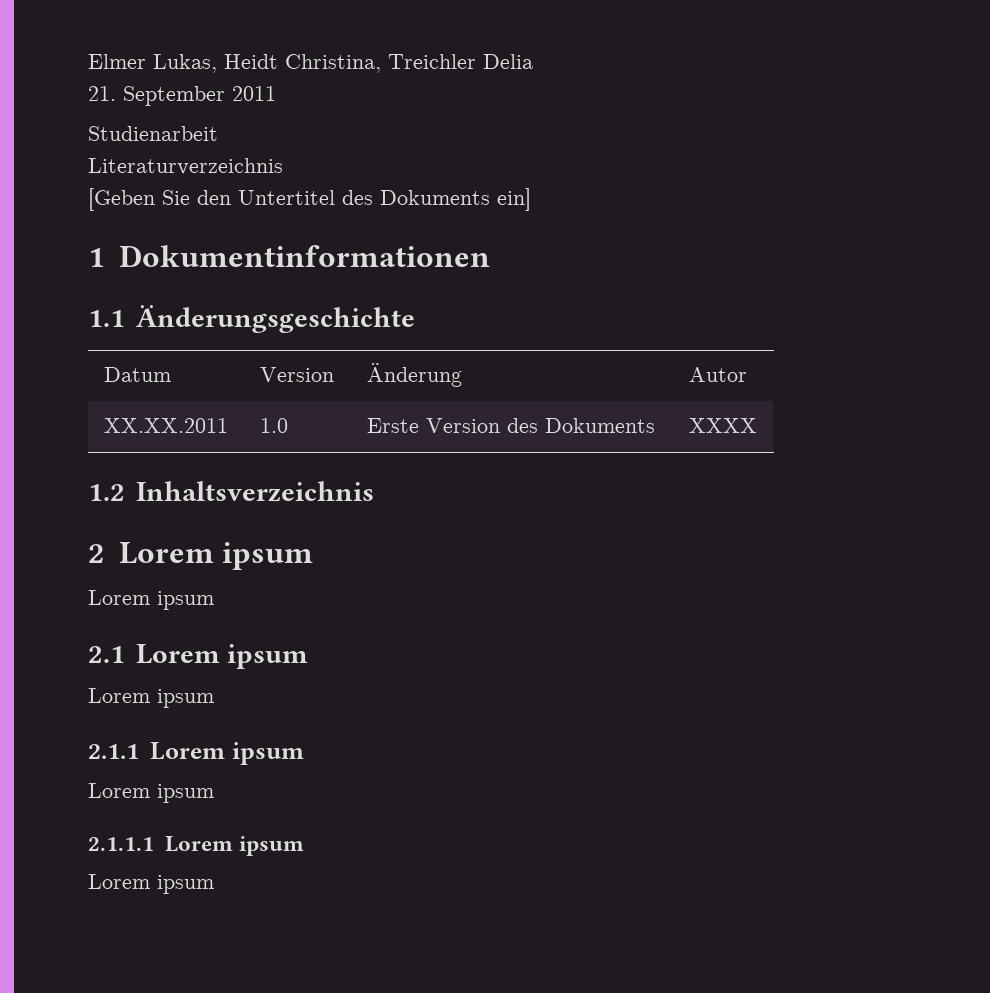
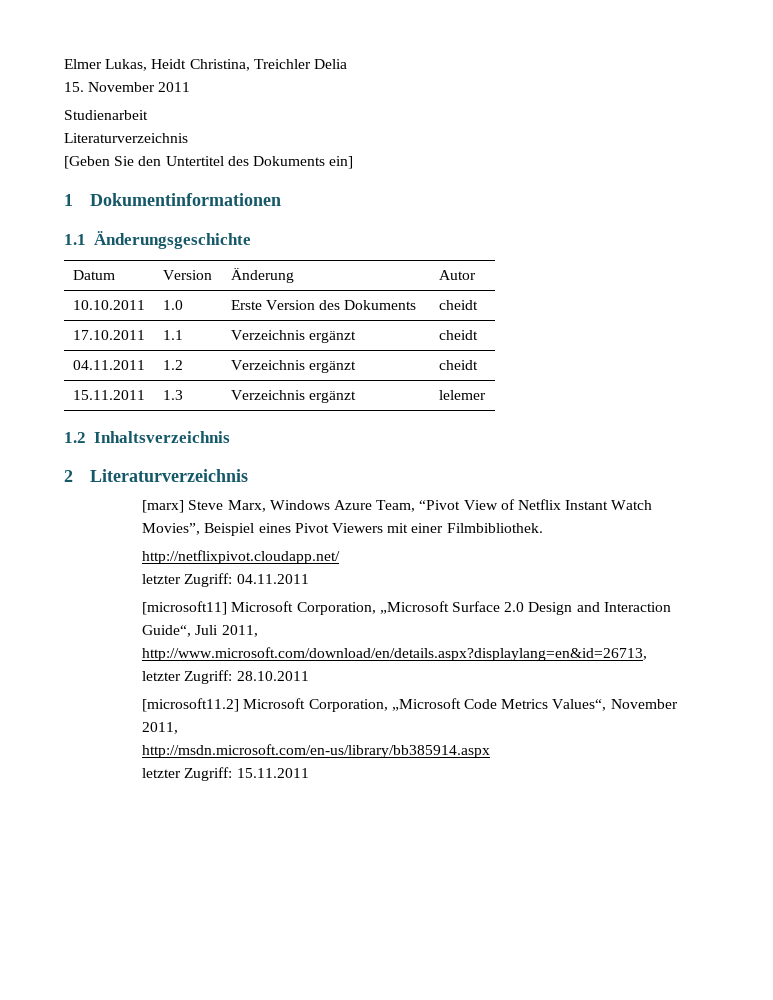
[88,86,225,106] 21. September -> [64,82,156,92] 15. November
[103,418,228,433] XX.XX.2011 -> [72,300,145,310] 10.10.2011
[688,418,757,433] [88,481,374,502] [88,542,314,570] [88,590,214,610] [88,644,309,669] [88,688,214,708] [88,742,304,765] [88,783,214,803] [88,836,304,856] [88,874,214,894] XXXX // 1.2 Inhaltsverzeichnis // 2 Lorem ipsum // Lorem ipsum // 2.1 Lorem ipsum // Lorem ipsum // 2.1.1 Lorem ipsum // Lorem ipsum // 2.1.1.1 Lorem ipsum // Lorem ipsum -> [438,300,478,310] [72,330,145,340] [162,330,183,340] [230,330,357,343] [438,330,478,340] [72,360,145,370] [162,360,183,370] [230,360,357,373] [438,360,478,370] [72,390,145,400] [162,390,183,400] [230,390,357,403] [438,390,486,400] [64,431,230,443] [64,469,249,482] [142,499,653,513] [142,523,543,536] [142,550,341,564] [142,573,309,587] [142,601,671,615] [142,625,258,637] [142,647,648,661] [142,670,309,684] [142,698,678,712] [142,722,179,734] [142,744,491,758] [142,767,309,781] cheidt // 17.10.2011 | 1.1 | Verzeichnis ergänzt | cheidt // 04.11.2011 | 1.2 | Verzeichnis ergänzt | cheidt // 15.11.2011 | 1.3 | Verzeichnis ergänzt | lelemer // 1.2 Inhaltsverzeichnis // 2 Literaturverzeichnis // [marx] Steve Marx, Windows Azure Team, “Pivot View of Netflix Instant Watch Movies”, Beispiel eines Pivot Viewers mit einer Filmbibliothek. // http://netflixpivot.cloudapp.net/ // letzter Zugriff: 04.11.2011 // [microsoft11] Microsoft Corporation, „Microsoft Surface 2.0 Design and Interaction Guide“, Juli 2011, http://www.microsoft.com/download/en/details.aspx?displaylang=en&id=26713, // letzter Zugriff: 28.10.2011 // [microsoft11.2] Microsoft Corporation, „Microsoft Code Metrics Values“, November 2011, // http://msdn.microsoft.com/en-us/library/bb385914.aspx // letzter Zugriff: 15.11.2011

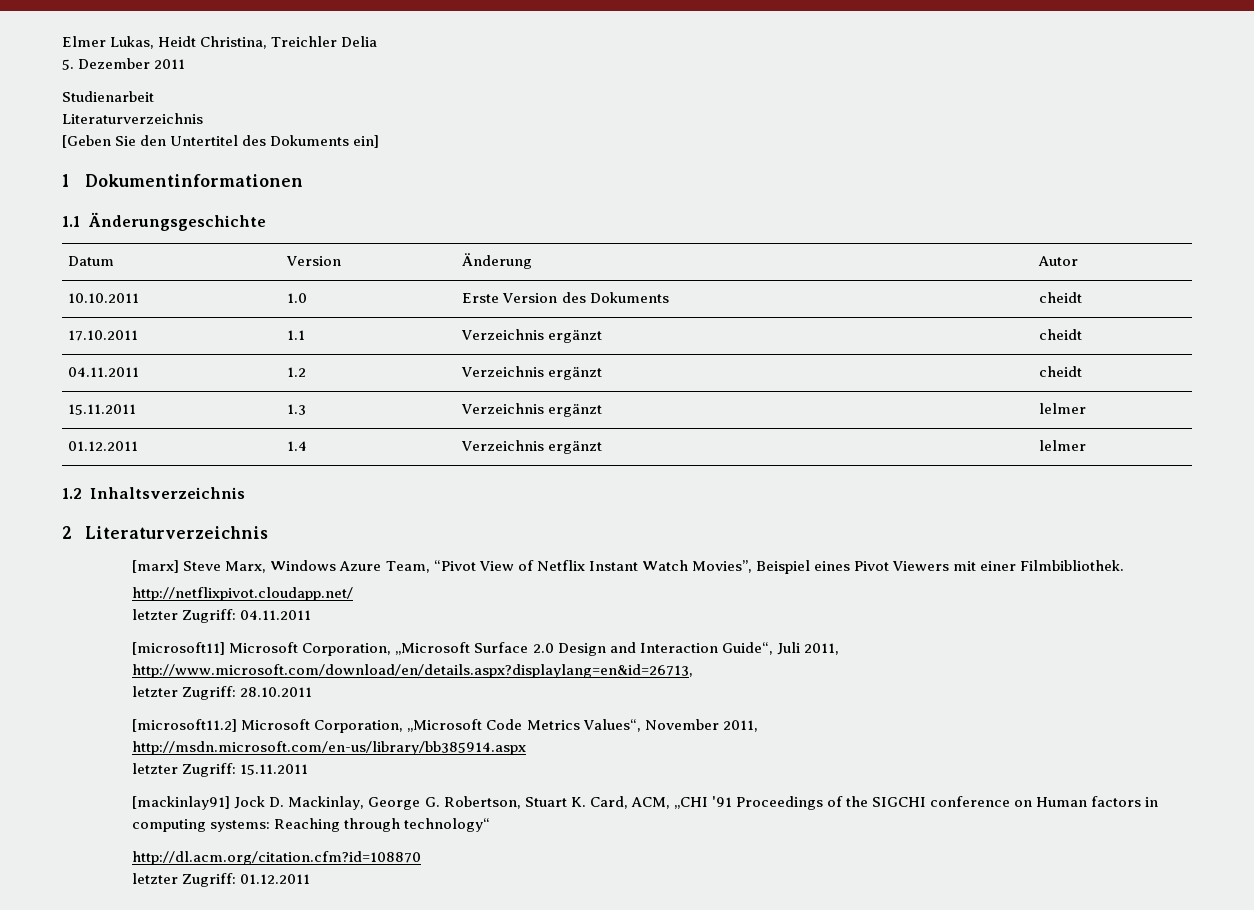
[64,82,156,92] 15. November -> [62,58,151,70] 5. Dezember
[438,390,486,400] lelemer -> [1039,403,1087,414] [68,441,139,451] [287,441,308,451] [461,440,603,454] [1039,440,1087,451] lelmer // 01.12.2011 | 1.4 | Verzeichnis ergänzt | lelmer
(309, 773) none -> [132,796,1159,810] [132,818,491,832] [132,851,422,865] [132,873,311,887] // [mackinlay91] Jock D. Mackinlay, George G. Robertson, Stuart K. Card, ACM, „CHI '91 Proceedings of the SIGCHI conference on Human factors in computing systems: Reaching through technology“ // http://dl.acm.org/citation.cfm?id=108870 // letzter Zugriff: 01.12.2011

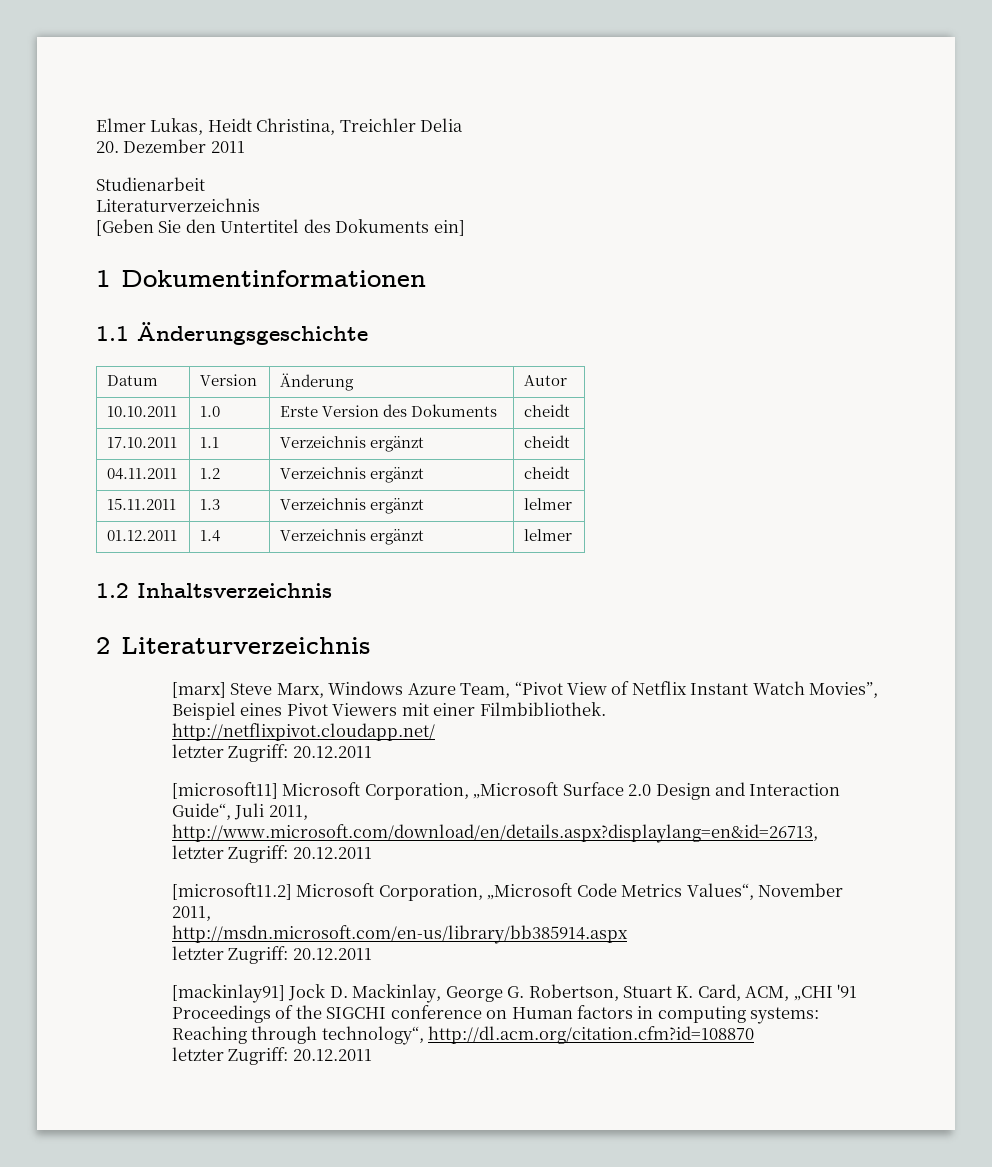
[62,59,74,70] 5. -> [96,141,119,153] 20.
[240,610,312,620] 04.11.2011 -> [292,746,372,758] 20.12.2011
[240,687,313,697] 28.10.2011 -> [292,847,372,859] 20.12.2011
[240,764,309,775] 15.11.2011 -> [292,948,372,960] 20.12.2011
[404,818,491,832] technology“ // -> [321,1026,424,1045] technology“,
[240,874,311,884] 01.12.2011 -> [292,1049,372,1061] 20.12.2011

